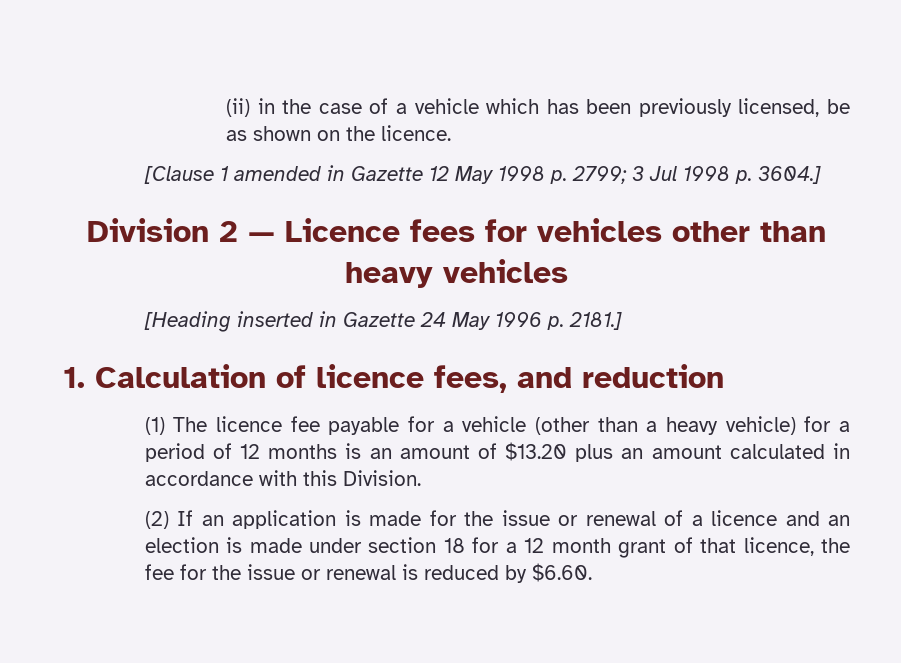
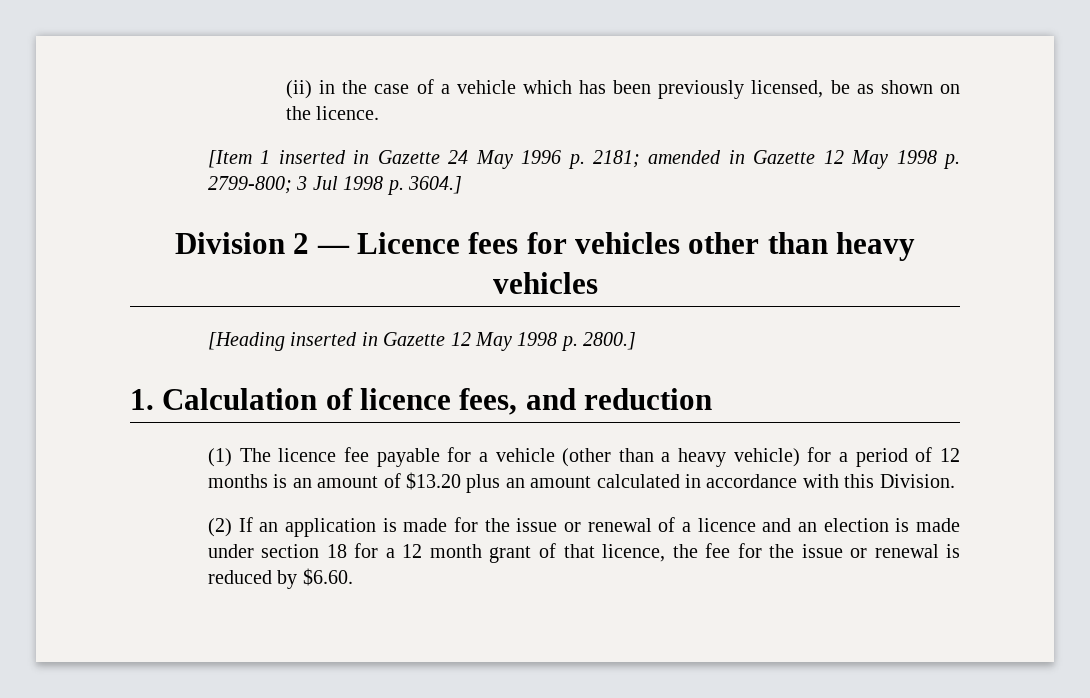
[143,166,229,184] [Clause 1 -> [207,150,640,169] [Item 1 inserted in Gazette 24 May 1996 p. 2181;
[571,166,627,184] 2799; -> [207,176,292,194] 2799-800;
[419,312,622,330] 24 May 1996 p. 2181.] -> [450,332,637,351] 12 May 1998 p. 2800.]

